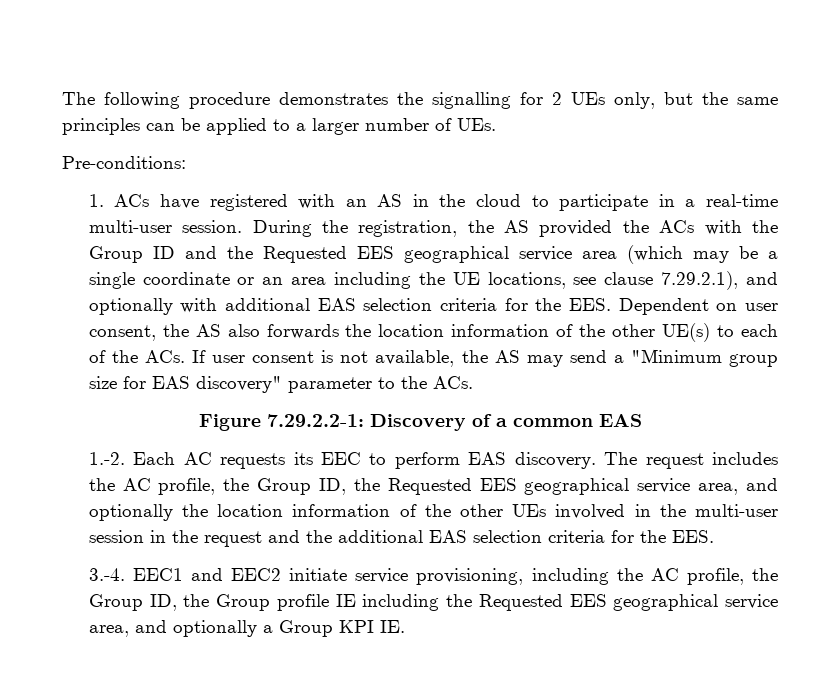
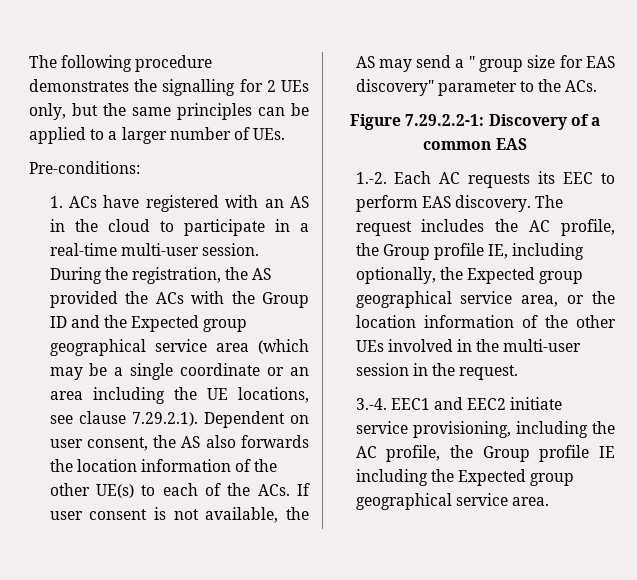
[262,246,394,263] Requested EES -> [131,315,248,332] Expected group
[661,271,779,290] [88,298,612,315] 7.29.2.1), and optionally with additional EAS selection criteria for the EES. -> [131,412,198,426] 7.29.2.1).
[630,349,722,363] "Minimum -> [468,56,475,68] "
[319,478,779,495] [88,504,173,521] ID, the Requested EES geographical service area, and optionally -> [433,243,585,260] [355,267,584,284] [355,291,585,308] profile IE, including optionally, the Expected group geographical service area, or
[203,530,714,547] request and the additional EAS selection criteria for the EES. -> [459,365,519,380] request.
[149,594,270,611] ID, the Group -> (530, 454) none
[478,594,778,611] [88,620,405,637] Requested EES geographical service area, and optionally a Group KPI IE. -> [457,469,575,486] [355,493,549,510] Expected group geographical service area.

